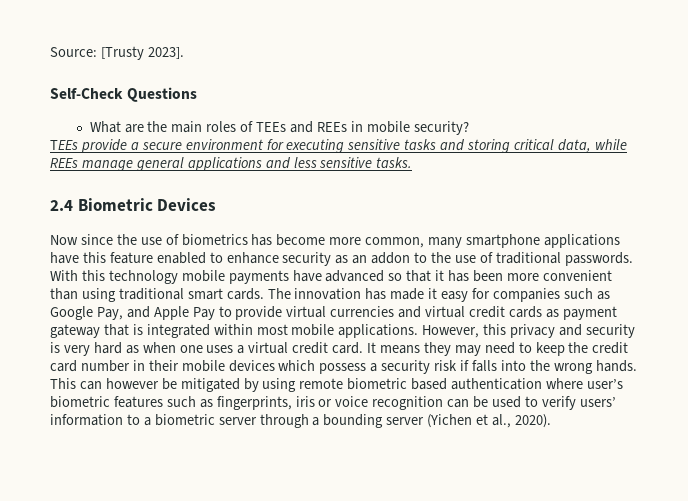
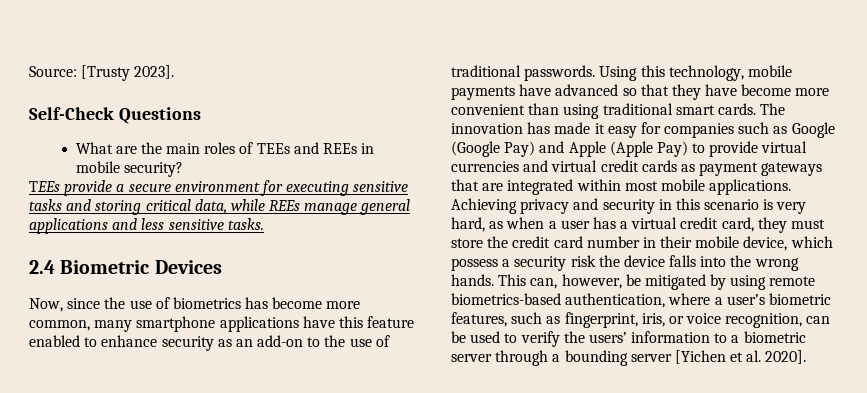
[50,235,78,245] Now -> [29,298,63,312] Now,
[371,252,411,264] addon -> [257,335,304,347] add-on
[50,270,178,284] With this technology -> [599,65,744,81] Using this technology,
[435,270,504,282] it has been -> [671,84,792,100] they have become
[96,306,215,320] Pay, and Apple Pay -> [451,141,688,157] (Google Pay) and Apple (Apple Pay)
[50,324,143,338] gateway that is -> [761,162,823,176] [451,179,504,191] gateways that are
[422,324,507,338] However, this -> [451,198,517,214] Achieving
(635, 331) none -> [658,198,760,210] in this scenario
[93,342,122,354] hard -> [451,217,485,232] hard,
[179,342,565,356] one uses a virtual credit card. It means they may need to keep -> [548,217,826,233] [451,238,483,248] a user has a virtual credit card, they must store
[228,360,275,372] devices -> [743,236,788,251] device,
[460,360,470,371] if -> [598,255,665,267] the device
[79,378,159,390] can however -> [530,274,622,289] can, however,
[347,378,584,390] biometric based authentication where -> [451,293,723,308] biometrics-based authentication, where a
[113,396,315,410] features such as fingerprints, iris -> [451,312,665,328] features, such as fingerprint, iris,
[372,396,444,410] recognition -> [725,313,803,328] recognition,
(576, 403) none -> [563,331,585,343] the
[427,414,551,428] (Yichen et al., 2020). -> [674,350,807,364] [Yichen et al. 2020].

